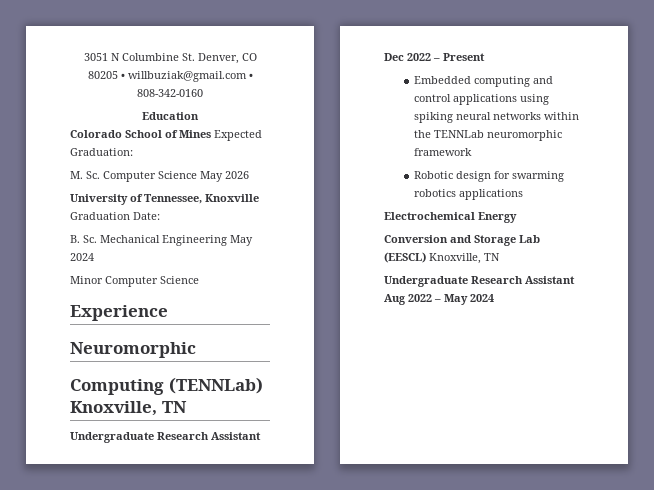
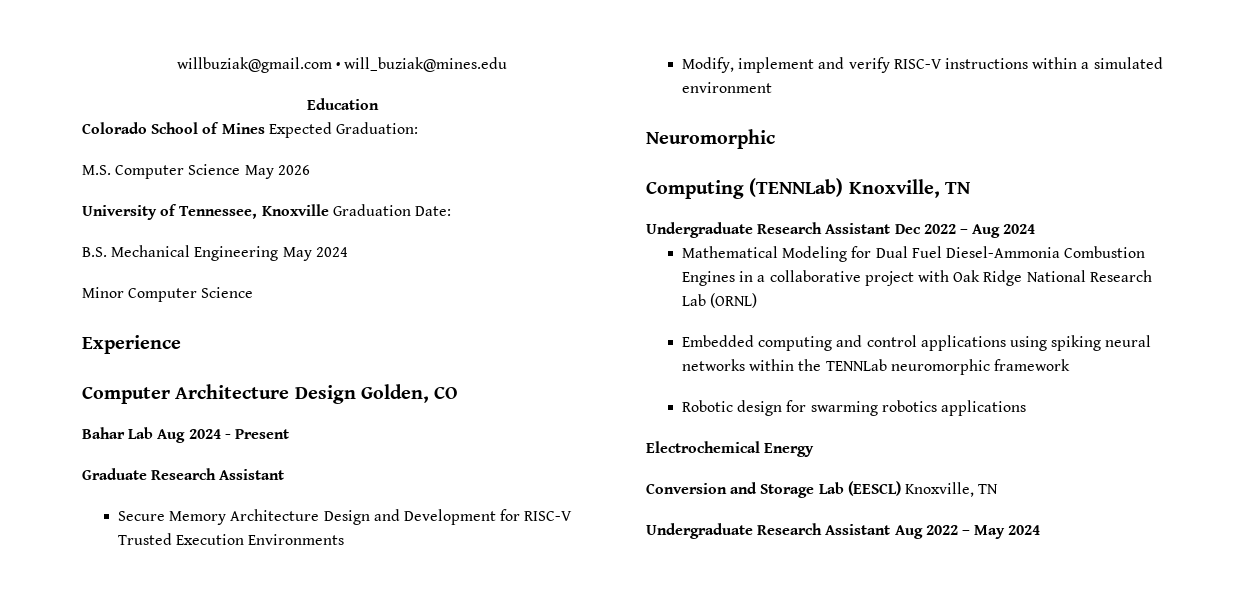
[83,53,257,64] [87,71,125,79] 3051 N Columbine St. Denver, CO 80205 • -> (176, 65) none
[137,89,203,97] 808-342-0160 -> [344,57,508,72] will_buziak@mines.edu
[70,171,100,179] M. Sc. -> [82,165,111,175] M.S.
[70,235,97,243] B. Sc. -> [82,247,107,257] B.S.
(168, 313) none -> [82,384,459,404] [82,427,289,443] [82,468,285,480] [118,509,573,525] [118,533,345,545] [682,57,1163,73] [682,82,773,93] // Computer Architecture Design Golden, CO // Bahar Lab Aug 2024 - Present // Graduate Research Assistant // Secure Memory Architecture Design and Development for RISC-V Trusted Execution Environments // Modify, implement and verify RISC-V instructions within a simulated environment
[443,53,485,61] Present -> [972,224,1036,238] [682,246,1146,262] [682,270,1152,286] [682,293,758,308] Aug 2024 // Mathematical Modeling for Dual Fuel Diesel-Ammonia Combustion Engines in a collaborative project with Oak Ridge National Research Lab (ORNL)

